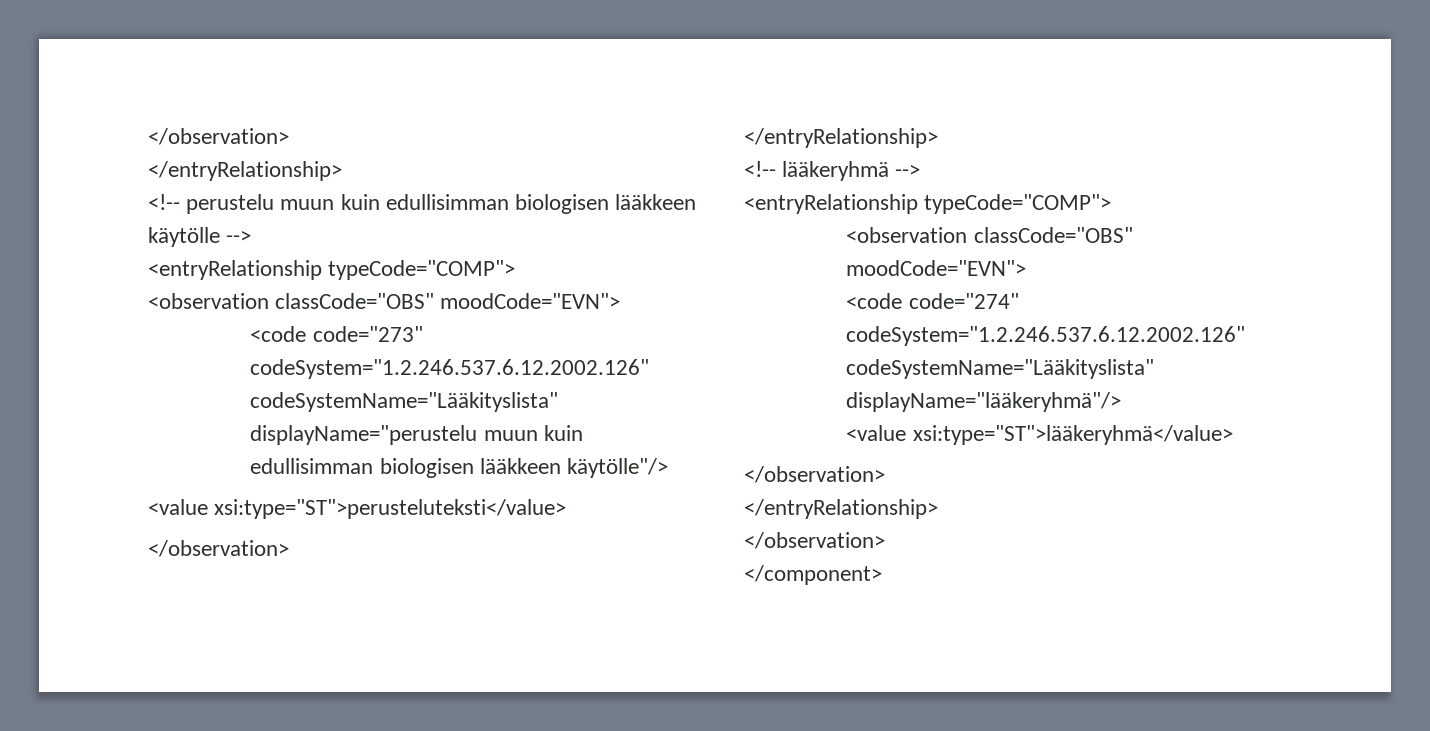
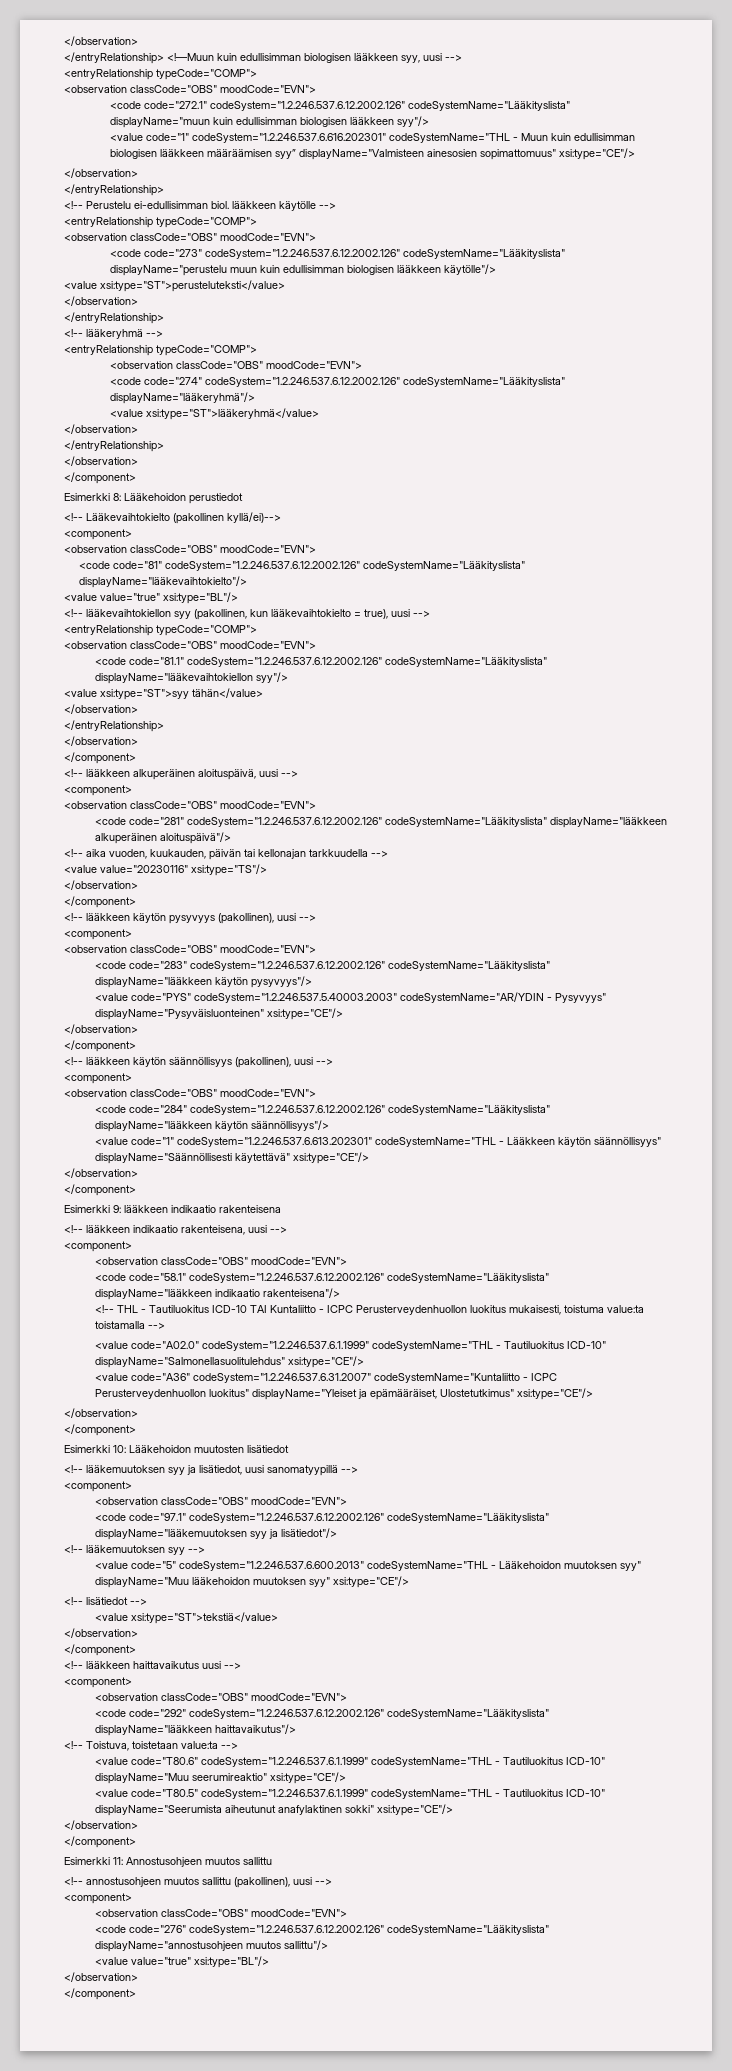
[148,128,289,145] [148,161,342,181] [148,194,610,214] </observation> // </entryRelationship> // <!-- perustelu muun kuin edullisimman biologisen -> [64,36,138,46] [64,52,462,64] [64,69,257,80] [64,85,316,93] [110,101,571,111] [110,116,430,128] [110,133,636,143] [110,148,636,160] [64,168,138,178] [64,184,164,196] [64,201,229,209] </observation> // </entryRelationship> <!—Muun kuin edullisimman biologisen lääkkeen syy, uusi --> // <entryRelationship typeCode="COMP"> // <observation classCode="OBS" moodCode="EVN"> // <code code="272.1" codeSystem="1.2.246.537.6.12.2002.126" codeSystemName="Lääkityslista" displayName="muun kuin edullisimman biologisen lääkkeen syy"/> // <value code="1" codeSystem="1.2.246.537.6.616.202301" codeSystemName="THL - Muun kuin edullisimman biologisen lääkkeen määräämisen syy” displayName="Valmisteen ainesosien sopimattomuus" xsi:type="CE"/> // </observation> // </entryRelationship> // <!-- Perustelu ei-edullisimman biol.
(882, 575) none -> [64,493,243,504] [64,512,281,524] [64,529,132,540] [64,545,316,553] [79,561,526,571] [79,576,248,588] [64,592,238,604] [64,609,430,620] [64,625,257,636] [64,641,316,649] [94,657,547,667] [94,672,288,684] [64,688,263,700] [64,704,138,714] [64,720,164,732] [64,736,138,746] [64,752,136,764] [64,769,298,780] [64,785,132,796] [64,801,316,809] [94,817,667,828] [94,832,231,844] [64,849,388,860] [64,864,267,876] [64,880,138,890] [64,896,136,908] [64,913,316,924] [64,929,132,940] [64,945,316,953] [94,961,550,971] [94,976,312,988] [94,992,606,1003] [94,1008,343,1020] [64,1024,138,1034] [64,1040,136,1052] [64,1057,333,1068] [64,1073,132,1084] [64,1089,316,1097] [94,1105,550,1115] [94,1120,329,1132] [94,1137,661,1147] [94,1152,369,1164] [64,1168,138,1178] [64,1184,136,1196] [64,1205,281,1213] [64,1225,287,1235] [64,1241,132,1252] [94,1257,347,1265] [94,1273,549,1283] [94,1288,340,1300] [94,1305,644,1315] [94,1321,165,1329] [94,1341,606,1351] [94,1356,364,1368] [94,1373,557,1383] [94,1388,593,1400] [64,1408,138,1418] [64,1424,136,1436] [64,1445,289,1453] [64,1465,358,1476] [64,1481,132,1492] [94,1497,347,1505] [94,1513,549,1523] [94,1528,337,1540] [64,1545,205,1555] [94,1561,641,1571] [94,1576,409,1588] [64,1597,147,1605] [94,1612,278,1624] [64,1628,138,1638] [64,1644,136,1656] [64,1661,241,1669] [64,1677,132,1688] [94,1693,347,1701] [94,1709,549,1719] [94,1724,296,1736] [64,1741,238,1751] [94,1757,605,1767] [94,1772,346,1784] [94,1789,605,1799] [94,1804,453,1816] [64,1820,138,1830] [64,1836,136,1848] [64,1857,272,1867] [64,1877,332,1888] [64,1893,132,1904] [94,1909,347,1917] [94,1925,549,1935] [94,1940,328,1952] [94,1956,269,1968] [64,1972,138,1982] [64,1988,136,2000] // Esimerkki 8: Lääkehoidon perustiedot // <!-- Lääkevaihtokielto (pakollinen kyllä/ei)--> // <component> // <observation classCode="OBS" moodCode="EVN"> // <code code="81" codeSystem="1.2.246.537.6.12.2002.126" codeSystemName="Lääkityslista" displayName="lääkevaihtokielto"/> // <value value="true" xsi:type="BL"/> // <!-- lääkevaihtokiellon syy (pakollinen, kun lääkevaihtokielto = true), uusi --> // <entryRelationship typeCode="COMP"> // <observation classCode="OBS" moodCode="EVN"> // <code code="81.1" codeSystem="1.2.246.537.6.12.2002.126" codeSystemName="Lääkityslista" displayName="lääkevaihtokiellon syy"/> // <value xsi:type="ST">syy tähän</value> // </observation> // </entryRelationship> // </observation> // </component> // <!-- lääkkeen alkuperäinen aloituspäivä, uusi --> // <component> // <observation classCode="OBS" moodCode="EVN"> // <code code="281" codeSystem="1.2.246.537.6.12.2002.126" codeSystemName="Lääkityslista" displayName="lääkkeen alkuperäinen aloituspäivä"/> // <!-- aika vuoden, kuukauden, päivän tai kellonajan tarkkuudella --> // <value value="20230116" xsi:type="TS"/> // </observation> // </component> // <!-- lääkkeen käytön pysyvyys (pakollinen), uusi --> // <component> // <observation classCode="OBS" moodCode="EVN"> // <code code="283" codeSystem="1.2.246.537.6.12.2002.126" codeSystemName="Lääkityslista" displayName="lääkkeen käytön pysyvyys"/> // <value code="PYS" codeSystem="1.2.246.537.5.40003.2003" codeSystemName="AR/YDIN - Pysyvyys" displayName="Pysyväisluonteinen" xsi:type="CE"/> // </observation> // </component> // <!-- lääkkeen käytön säännöllisyys (pakollinen), uusi --> // <component> // <observation classCode="OBS" moodCode="EVN"> // <code code="284" codeSystem="1.2.246.537.6.12.2002.126" codeSystemName="Lääkityslista" displayName="lääkkeen käytön säännöllisyys"/> // <value code="1" codeSystem="1.2.246.537.6.613.202301" codeSystemName="THL - Lääkkeen käytön säännöllisyys" displayName="Säännöllisesti käytettävä" xsi:type="CE"/> // </observation> // </component> // Esimerkki 9: lääkkeen indikaatio rakenteisena // <!-- lääkkeen indikaatio rakenteisena, uusi --> // <component> // <observation classCode="OBS" moodCode="EVN"> // <code code="58.1" codeSystem="1.2.246.537.6.12.2002.126" codeSystemName="Lääkityslista" displayName="lääkkeen indikaatio rakenteisena"/> // <!-- THL - Tautiluokitus ICD-10 TAI Kuntaliitto - ICPC Perusterveydenhuollon luokitus mukaisesti, toistuma value:ta toistamalla --> // <value code="A02.0" codeSystem="1.2.246.537.6.1.1999" codeSystemName="THL - Tautiluokitus ICD-10" displayName="Salmonellasuolitulehdus" xsi:type="CE"/> // <value code="A36" codeSystem="1.2.246.537.6.31.2007" codeSystemName="Kuntaliitto - ICPC Perusterveydenhuollon luokitus" displayName="Yleiset ja epämääräiset, Ulostetutkimus" xsi:type="CE"/> // </observation> // </component> // Esimerkki 10: Lääkehoidon muutosten lisätiedot // <!-- lääkemuutoksen syy ja lisätiedot, uusi sanomatyypillä --> // <component> // <observation classCode="OBS" moodCode="EVN"> // <code code="97.1" codeSystem="1.2.246.537.6.12.2002.126" codeSystemName="Lääkityslista" displayName="lääkemuutoksen syy ja lisätiedot"/> // <!-- lääkemuutoksen syy --> // <value code="5" codeSystem="1.2.246.537.6.600.2013" codeSystemName="THL - Lääkehoidon muutoksen syy" displayName="Muu lääkehoidon muutoksen syy" xsi:type="CE"/> // <!-- lisätiedot --> // <value xsi:type="ST">tekstiä</value> // </observation> // </component> // <!-- lääkkeen haittavaikutus uusi --> // <component> // <observation classCode="OBS" moodCode="EVN"> // <code code="292" codeSystem="1.2.246.537.6.12.2002.126" codeSystemName="Lääkityslista" displayName="lääkkeen haittavaikutus"/> // <!-- Toistuva, toistetaan value:ta --> // <value code="T80.6" codeSystem="1.2.246.537.6.1.1999" codeSystemName="THL - Tautiluokitus ICD-10" displayName="Muu seerumireaktio" xsi:type="CE"/> // <value code="T80.5" codeSystem="1.2.246.537.6.1.1999" codeSystemName="THL - Tautiluokitus ICD-10" displayName="Seerumista aiheutunut anafylaktinen sokki" xsi:type="CE"/> // </observation> // </component> // Esimerkki 11: Annostusohjeen muutos sallittu // <!-- annostusohjeen muutos sallittu (pakollinen), uusi --> // <component> // <observation classCode="OBS" moodCode="EVN"> // <code code="276" codeSystem="1.2.246.537.6.12.2002.126" codeSystemName="Lääkityslista" displayName="annostusohjeen muutos sallittu"/> // <value value="true" xsi:type="BL"/> // </observation> // </component>

